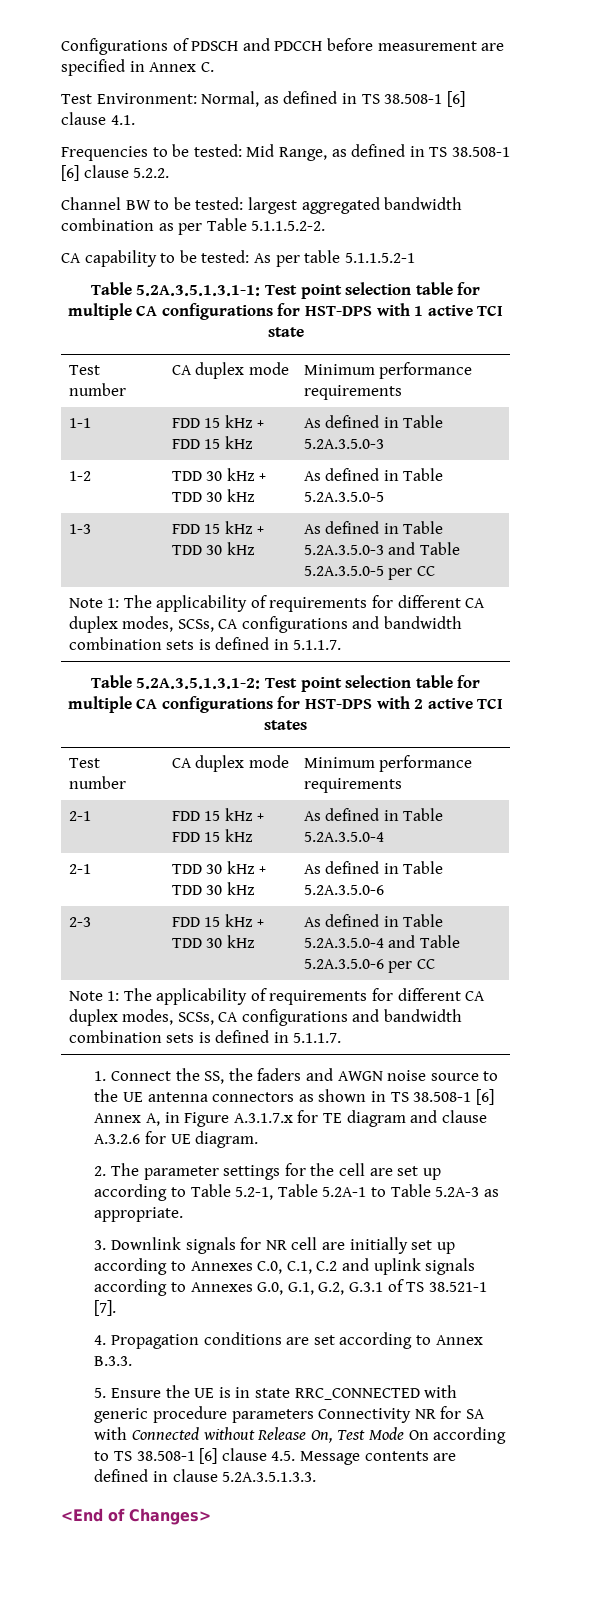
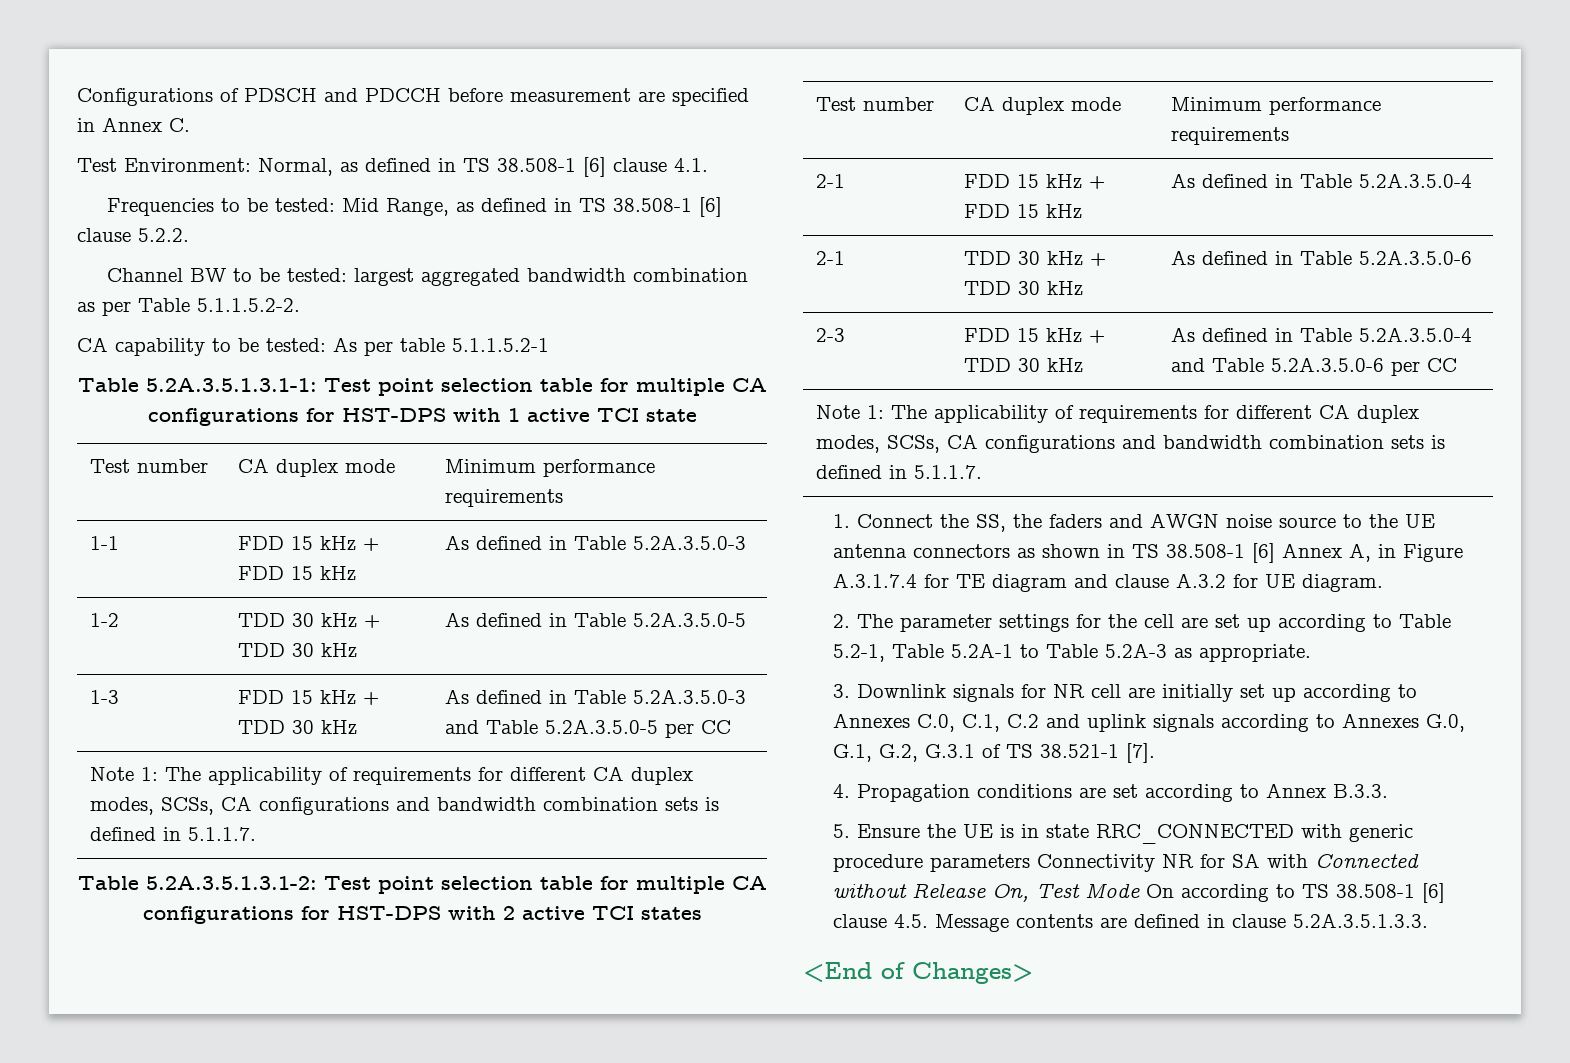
[233,1113,293,1123] A.3.1.7.x -> [833,573,918,588] A.3.1.7.4
[94,1134,141,1144] A.3.2.6 -> [1176,573,1227,588] A.3.2

